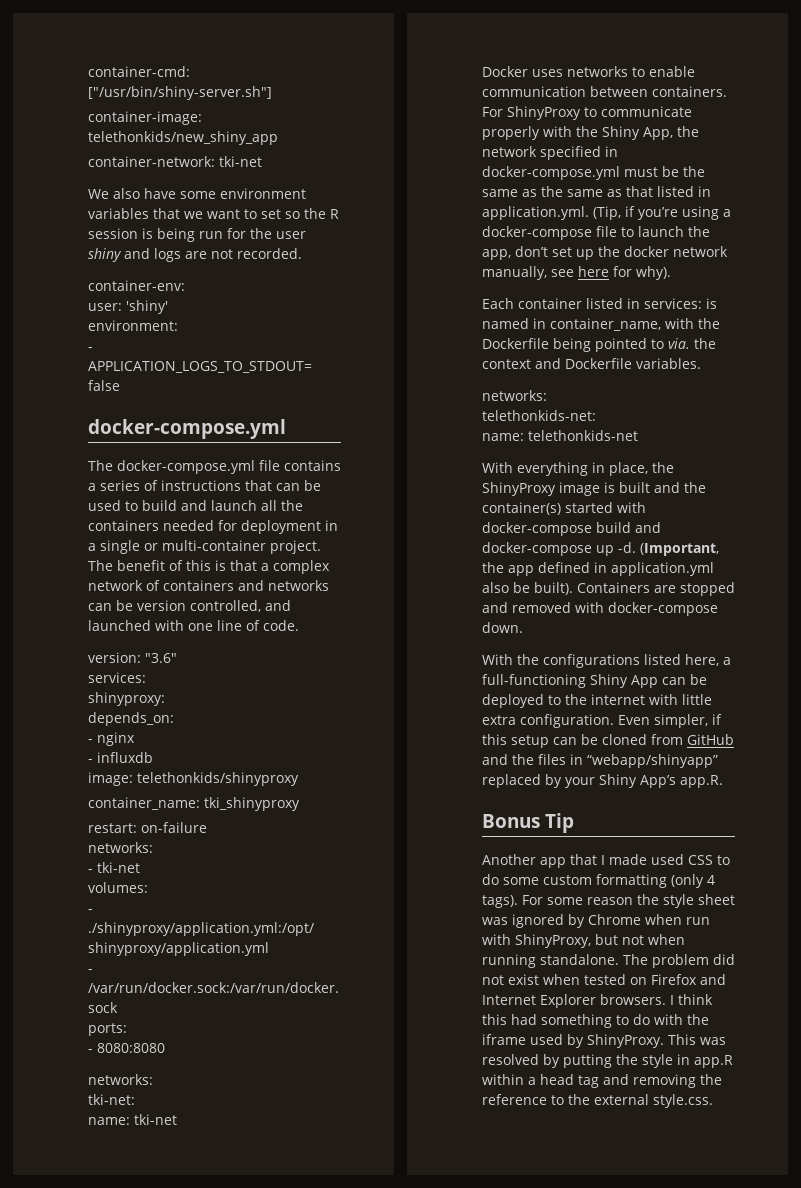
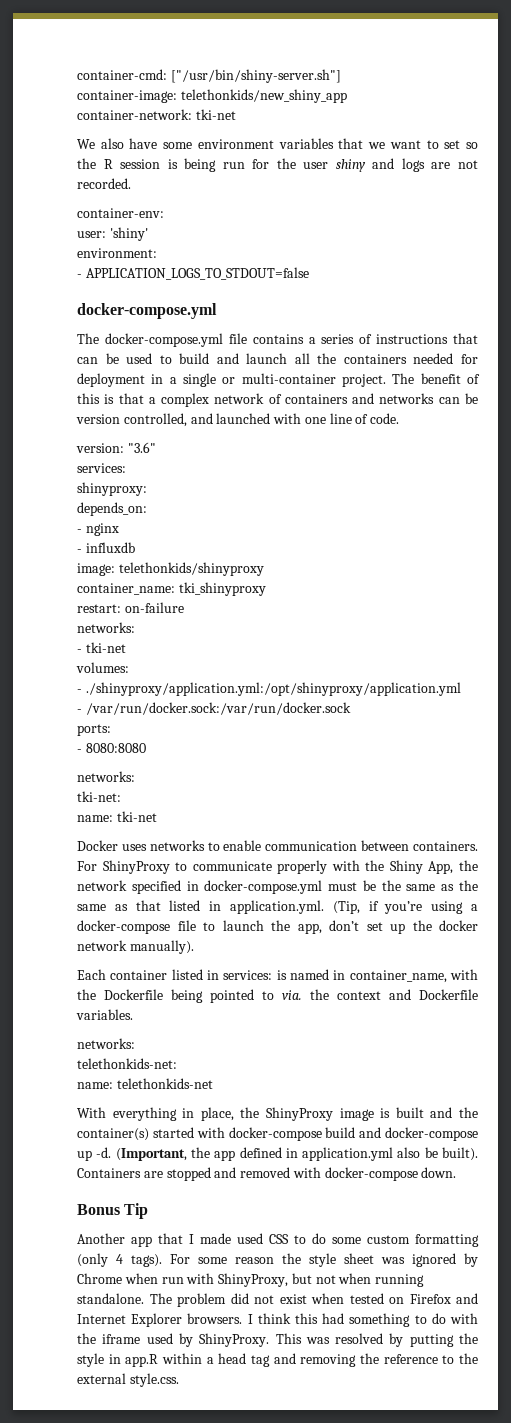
[482,266,671,280] manually, see here for why). -> [129,940,194,954] manually).
[482,654,731,668] [482,674,707,688] [482,694,712,708] [482,714,722,728] [482,734,734,748] [482,754,718,768] [482,774,723,788] // With the configurations listed here, a full-functioning Shiny App can be deployed to the internet with little extra configuration. Even simpler, if this setup can be cloned from GitHub and the files in “webapp/shinyapp” replaced by your Shiny App’s app.R. -> (457, 1172) none

